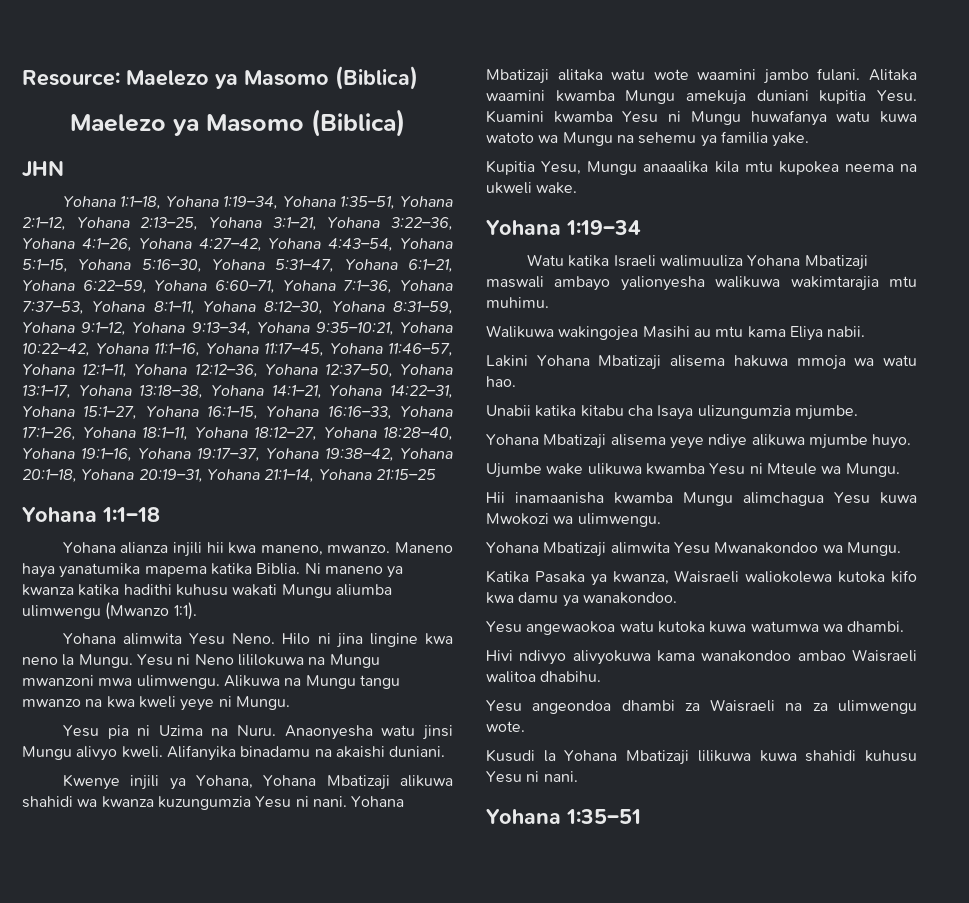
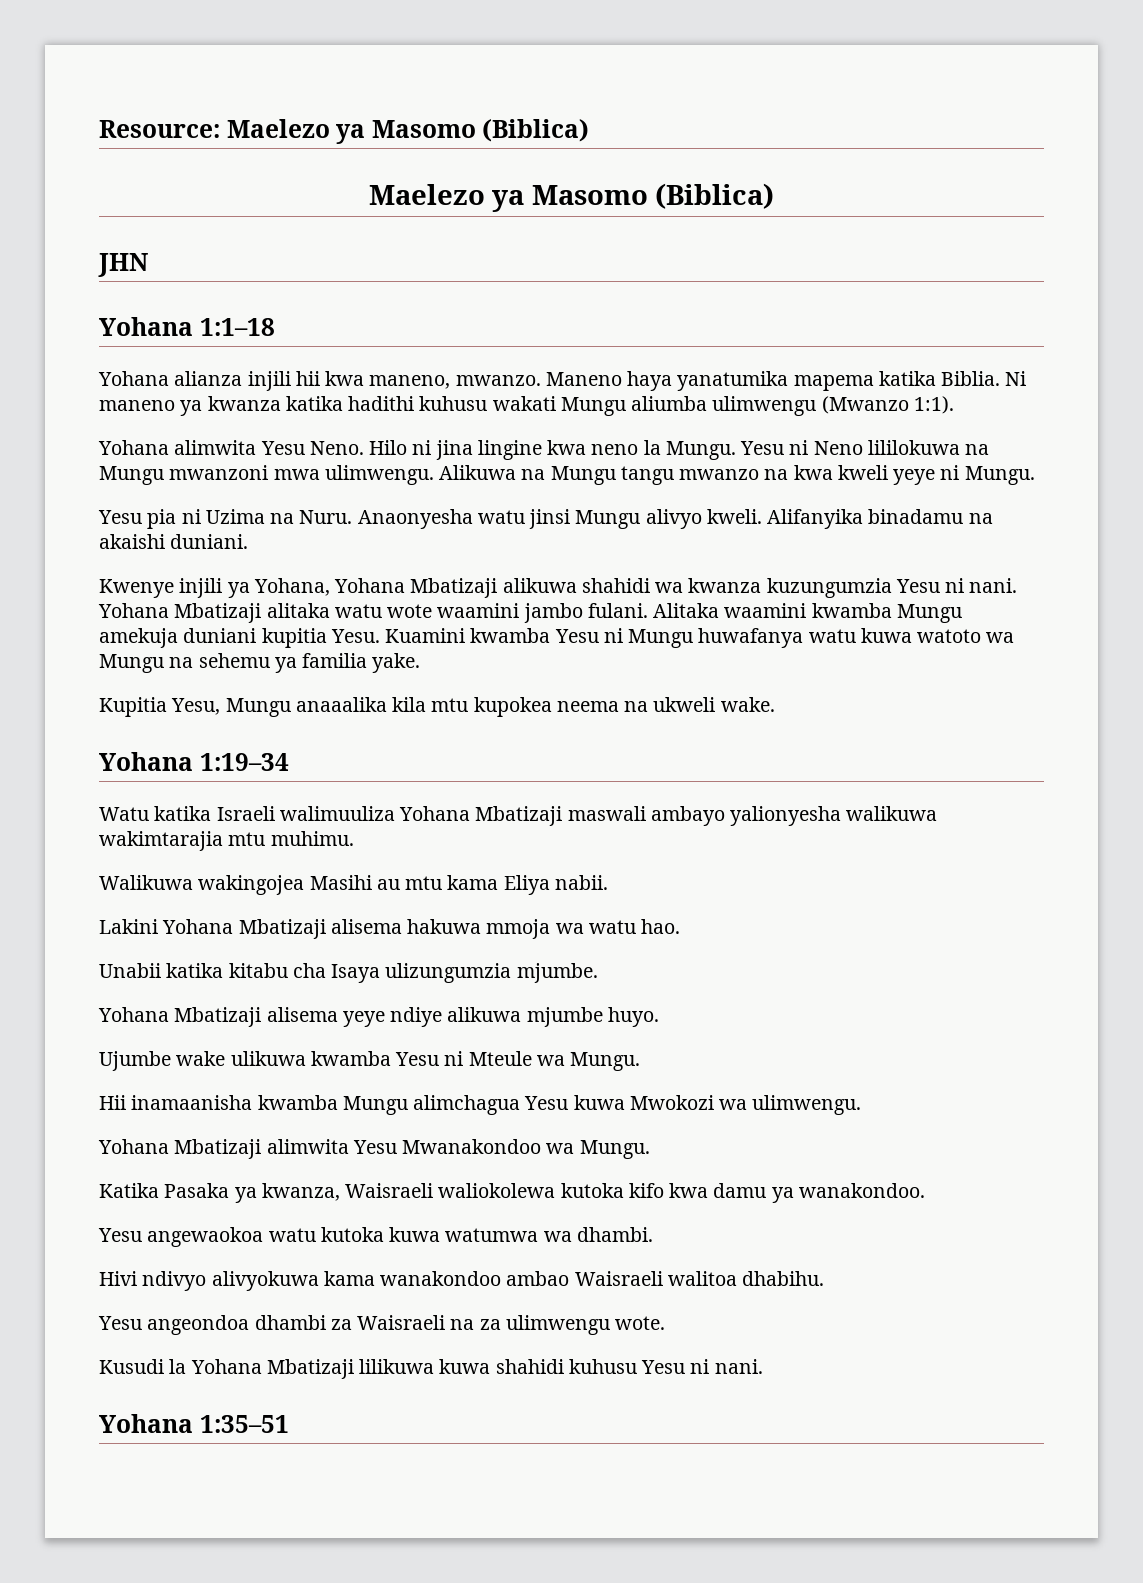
[62,196,453,209] [22,217,453,230] [22,238,453,251] [22,259,453,272] [22,280,454,293] [22,301,453,314] [22,322,453,335] [22,343,453,356] [22,364,454,377] [22,385,454,398] [22,406,453,419] [22,427,453,440] [22,448,453,461] [22,469,436,482] // Yohana 1:1–18, Yohana 1:19–34, Yohana 1:35–51, Yohana 2:1–12, Yohana 2:13–25, Yohana 3:1–21, Yohana 3:22–36, Yohana 4:1–26, Yohana 4:27–42, Yohana 4:43–54, Yohana 5:1–15, Yohana 5:16–30, Yohana 5:31–47, Yohana 6:1–21, Yohana 6:22–59, Yohana 6:60–71, Yohana 7:1–36, Yohana 7:37–53, Yohana 8:1–11, Yohana 8:12–30, Yohana 8:31–59, Yohana 9:1–12, Yohana 9:13–34, Yohana 9:35–10:21, Yohana 10:22–42, Yohana 11:1–16, Yohana 11:17–45, Yohana 11:46–57, Yohana 12:1–11, Yohana 12:12–36, Yohana 12:37–50, Yohana 13:1–17, Yohana 13:18–38, Yohana 14:1–21, Yohana 14:22–31, Yohana 15:1–27, Yohana 16:1–15, Yohana 16:16–33, Yohana 17:1–26, Yohana 18:1–11, Yohana 18:12–27, Yohana 18:28–40, Yohana 19:1–16, Yohana 19:17–37, Yohana 19:38–42, Yohana 20:1–18, Yohana 20:19–31, Yohana 21:1–14, Yohana 21:15–25 -> (148, 265) none

